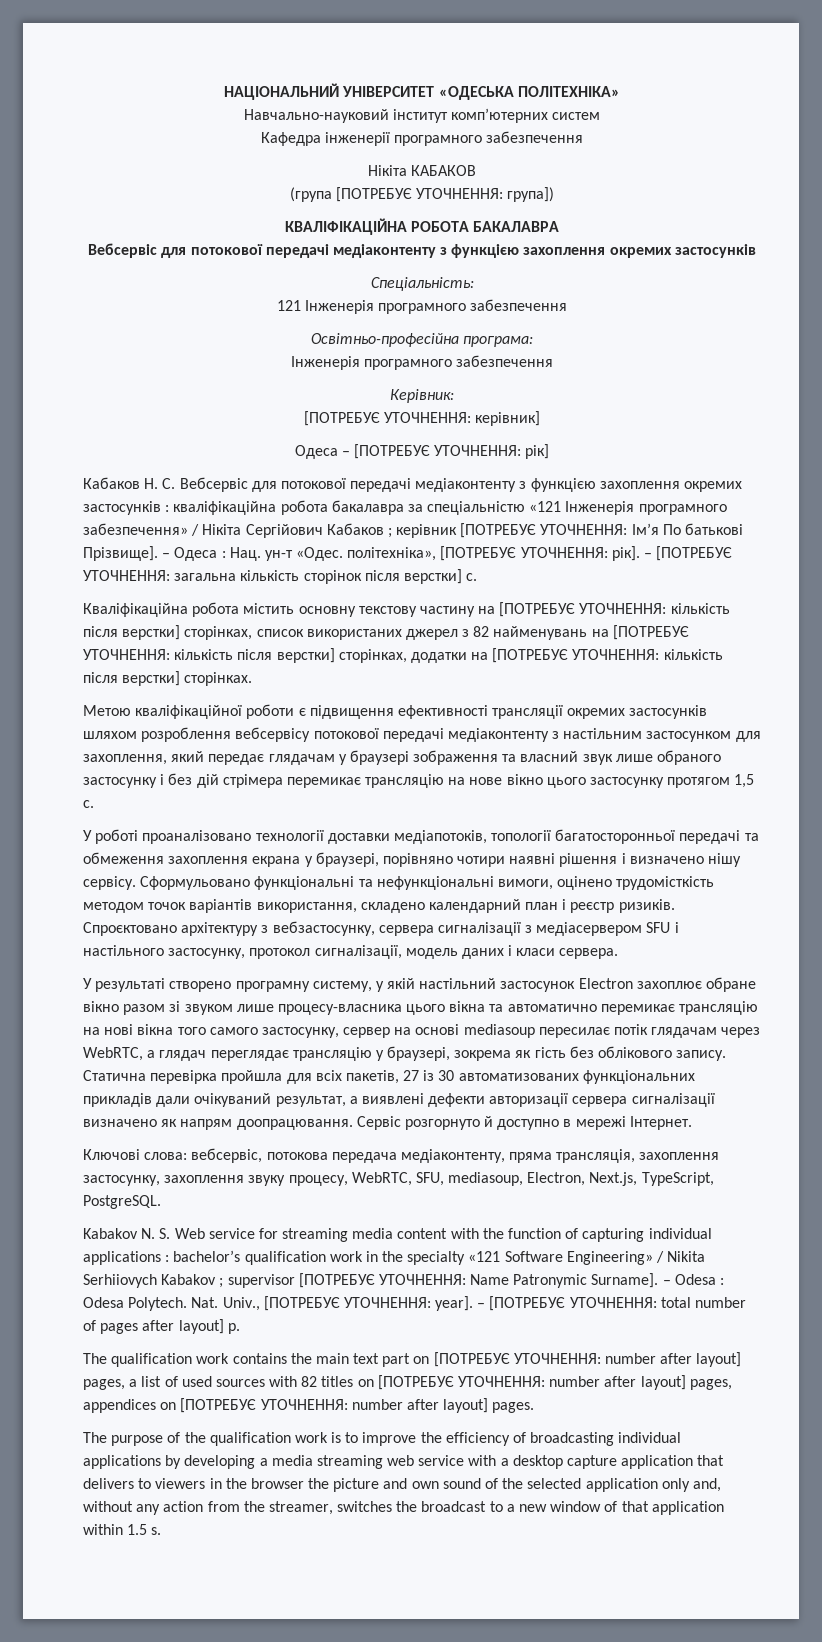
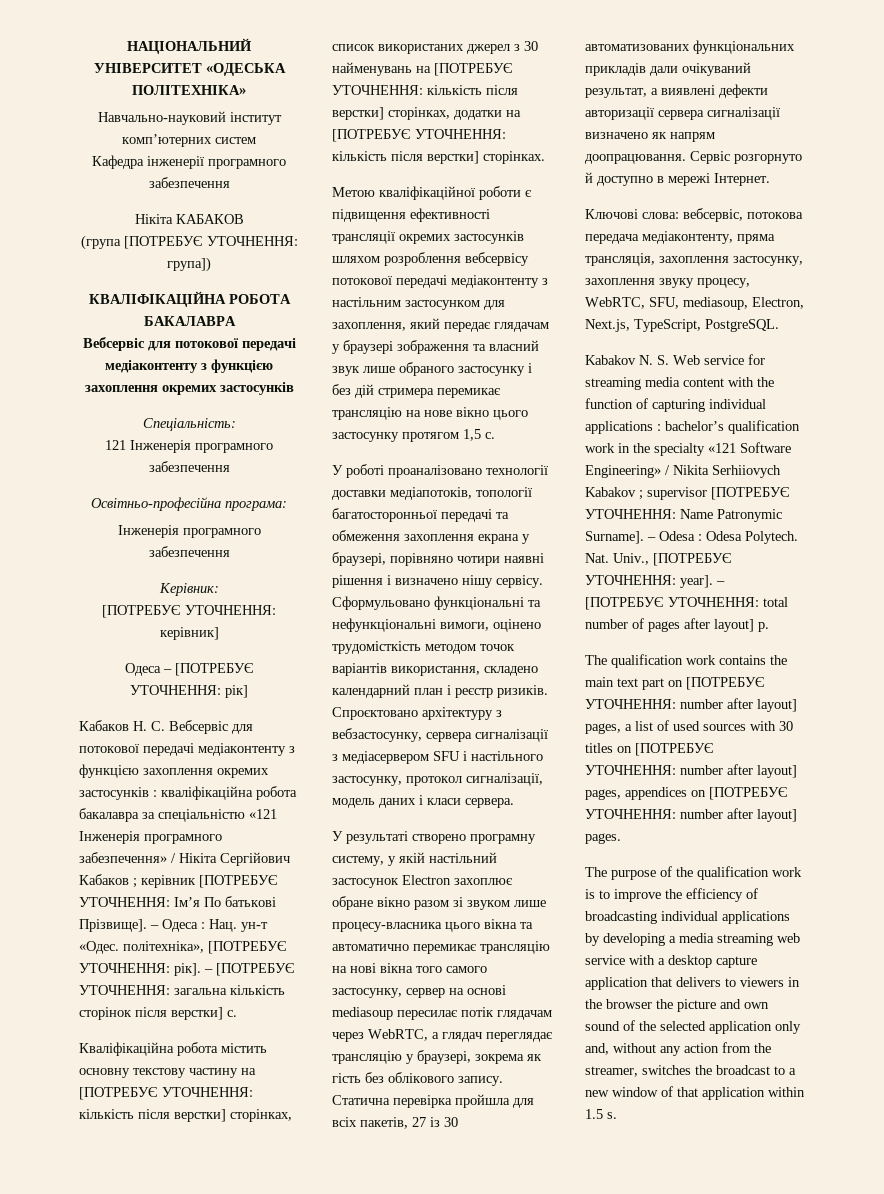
[473,626,490,637] 82 -> [524,41,538,51] 30
[222,774,283,788] стрімера -> [378,388,434,398] стримера
[301,1376,318,1387] 82 -> [779,721,793,731] 30

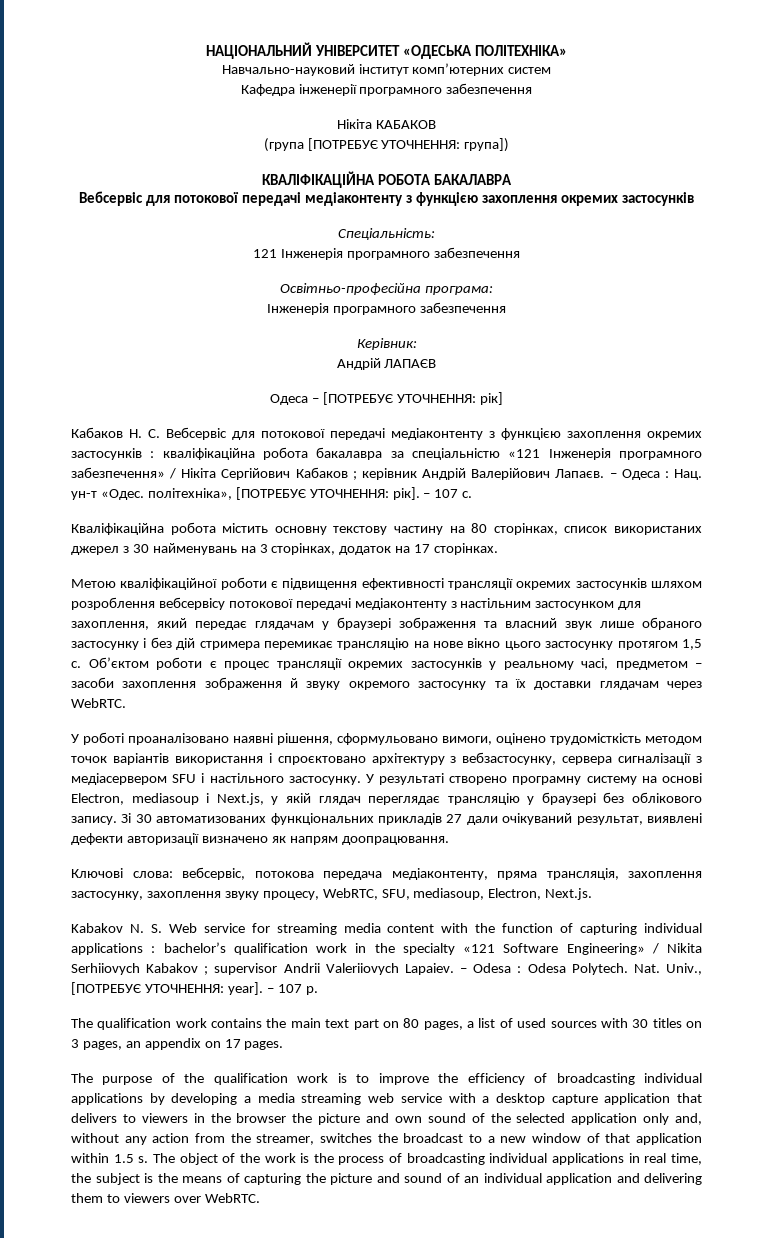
[102,605,276,618] [159,627,219,640] [ПОТРЕБУЄ УТОЧНЕННЯ: керівник] -> [336,358,437,370] Андрій ЛАПАЄВ
[199,875,278,888] [79,896,276,907] [79,919,147,932] [ПОТРЕБУЄ УТОЧНЕННЯ: Ім’я По батькові Прізвище]. -> [422,468,605,480] Андрій Валерійович Лапаєв.
[216,963,295,976] [79,985,285,995] [79,1007,223,1020] [ПОТРЕБУЄ УТОЧНЕННЯ: загальна кількість сторінок після верстки] -> [434,489,459,498] 107
[79,1087,253,1100] [79,1109,226,1122] [ПОТРЕБУЄ УТОЧНЕННЯ: кількість після верстки] -> [471,523,488,533] 80
[434,63,513,76] [332,85,518,95] [332,107,521,120] [332,129,506,142] [332,151,479,164] [ПОТРЕБУЄ УТОЧНЕННЯ: кількість після верстки] сторінках, додатки на [ПОТРЕБУЄ УТОЧНЕННЯ: кількість після верстки] -> [259,543,431,555] 3 сторінках, додаток на 17
[332,464,548,478] [332,487,532,500] [332,508,509,522] [332,530,530,544] [332,552,544,566] [332,575,543,588] [332,596,541,610] [332,618,436,632] // У роботі проаналізовано технології доставки медіапотоків, топології багатосторонньої передачі та обмеження захоплення екрана у браузері, порівняно чотири наявні рішення і визначено нішу сервісу. Сформульовано функціональні та нефункціональні -> [88,657,702,670] [71,677,702,690] [71,698,126,708] [71,732,438,745] Об’єктом роботи є процес трансляції окремих застосунків у реальному часі, предметом – засоби захоплення зображення й звуку окремого застосунку та їх доставки глядачам через WebRTC. // У роботі проаналізовано наявні рішення, сформульовано
[391,666,538,676] [332,684,548,698] [332,707,418,720] використання, складено календарний план і реєстр ризиків. Спроєктовано -> [174,753,366,765] використання і спроєктовано
[332,773,543,786] [332,795,514,808] [332,831,536,844] [332,852,497,866] [332,875,512,888] [332,896,546,910] [332,919,533,932] [332,941,550,954] [332,963,487,973] [332,985,506,998] [332,1007,552,1020] [332,1029,552,1042] [332,1050,542,1064] [332,1072,503,1086] [332,1094,534,1108] [332,1117,440,1129] застосунку, протокол сигналізації, модель даних і класи сервера. // У результаті створено програмну систему, у якій настільний застосунок Electron захоплює обране вікно разом зі звуком лише процесу-власника цього вікна та автоматично перемикає трансляцію на нові вікна того самого застосунку, сервер на основі mediasoup пересилає потік глядачам через WebRTC, а глядач переглядає трансляцію у браузері, зокрема як гість без облікового запису. Статична перевірка пройшла для всіх пакетів, 27 із -> [288,773,702,785] [71,792,702,805] [71,813,132,825] застосунку. У результаті створено програмну систему на основі Electron, mediasoup і Next.js, у якій глядач переглядає трансляцію у браузері без облікового запису. Зі
(646, 69) none -> [446,814,463,823] 27
[651,88,658,95] а -> (643, 820) none
[658,107,780,120] сервера сигналізації -> (199, 839) none
[690,151,802,164] [585,172,770,186] Сервіс розгорнуто й доступно в мережі Інтернет. -> (449, 840) none
[585,319,779,332] Next.js, TypeScript, PostgreSQL. -> [545,888,593,900] Next.js.
[711,487,790,500] [585,509,782,522] [585,531,644,544] [ПОТРЕБУЄ УТОЧНЕННЯ: Name Patronymic Surname]. -> [283,963,454,975] Andrii Valeriiovych Lapaiev.
[585,597,788,610] [585,618,754,632] [ПОТРЕБУЄ УТОЧНЕННЯ: total number of pages after layout] -> [277,984,302,993] 107
[686,677,765,690] [585,698,797,712] [ПОТРЕБУЄ УТОЧНЕННЯ: number after layout] -> [403,1018,420,1028] 80
[635,743,714,756] [585,764,797,778] [585,787,788,800] [585,808,797,822] [ПОТРЕБУЄ УТОЧНЕННЯ: number after layout] pages, appendices on [ПОТРЕБУЄ УТОЧНЕННЯ: number after layout] -> [71,1038,241,1050] 3 pages, an appendix on 17
(617, 1115) none -> [152,1153,702,1165] [71,1173,702,1185] [71,1193,260,1203] The object of the work is the process of broadcasting individual applications in real time, the subject is the means of capturing the picture and sound of an individual application and delivering them to viewers over WebRTC.

